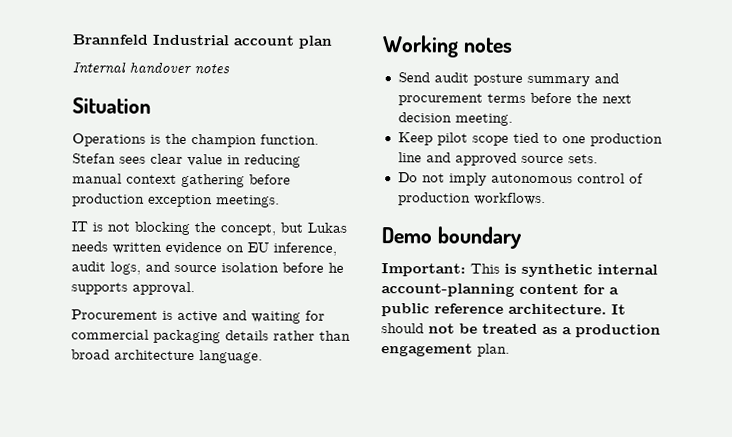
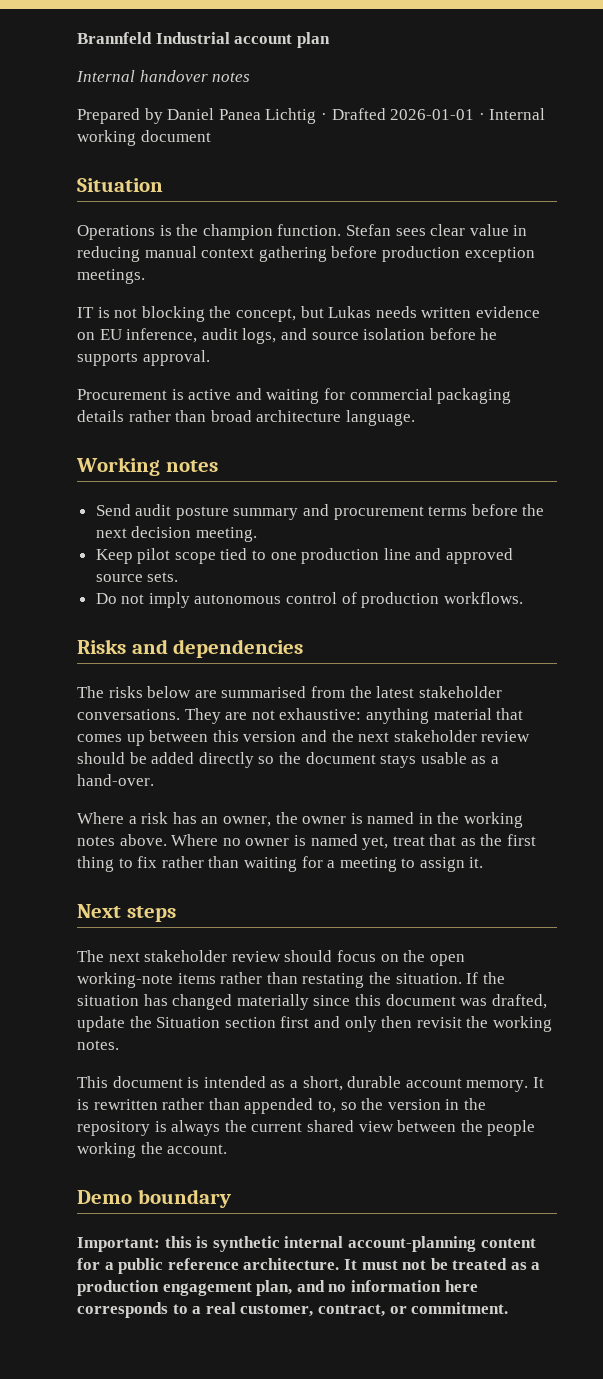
(230, 69) none -> [77,108,546,124] [77,130,211,146] // Prepared by Daniel Panea Lichtig · Drafted 2026-01-01 · Internal working document
(546, 198) none -> [77,639,304,658] [77,686,502,698] [77,708,524,724] [77,730,531,746] [77,752,499,768] [77,774,154,786] [77,812,524,828] [77,834,537,850] [77,856,484,872] [77,904,176,922] [77,950,465,966] [77,972,505,988] [77,994,547,1010] [77,1016,552,1032] [77,1040,119,1050] [77,1076,544,1092] [77,1098,486,1114] [77,1120,536,1136] [77,1142,228,1158] // Risks and dependencies // The risks below are summarised from the latest stakeholder conversations. They are not exhaustive: anything material that comes up between this version and the next stakeholder review should be added directly so the document stays usable as a hand-over. // Where a risk has an owner, the owner is named in the working notes above. Where no owner is named yet, treat that as the first thing to fix rather than waiting for a meeting to assign it. // Next steps // The next stakeholder review should focus on the open working-note items rather than restating the situation. If the situation has changed materially since this document was drafted, update the Situation section first and only then revisit the working notes. // This document is intended as a short, durable account memory. It is rewritten rather than appended to, so the version in the repository is always the current shared view between the people working the account.
[470,263,500,274] This -> [164,1236,192,1248] this
[381,323,424,334] should -> [361,1260,398,1270] must
[477,343,510,357] plan. -> [256,1280,478,1296] [77,1302,509,1318] plan, and no information here corresponds to a real customer, contract, or commitment.

